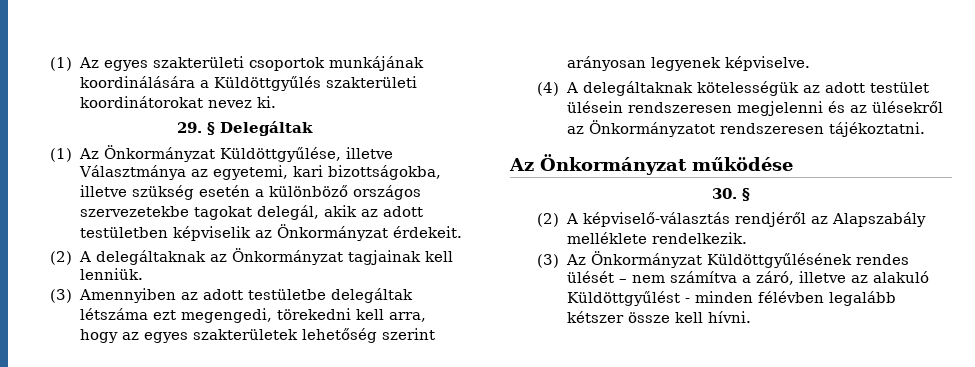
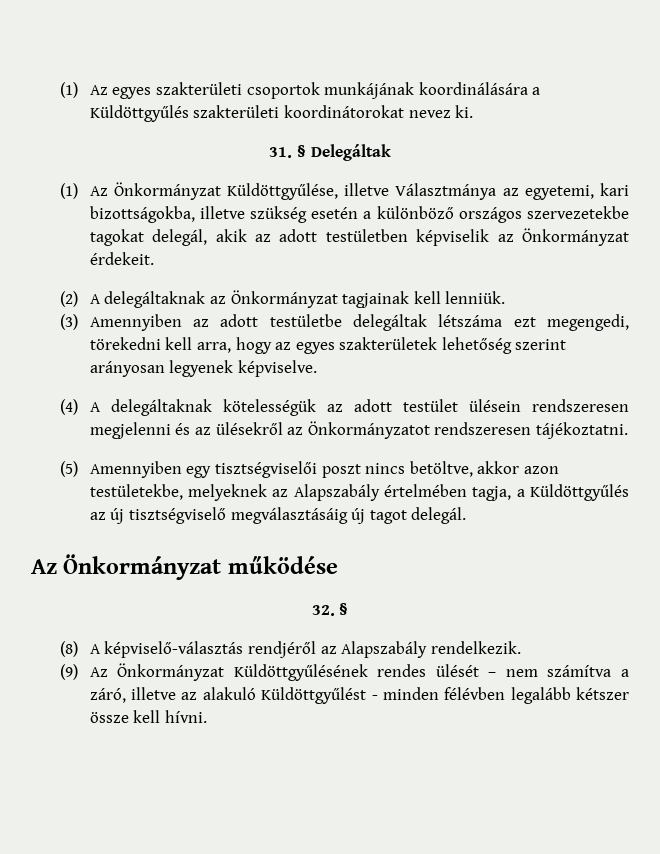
[176,122,202,133] 29. -> [269,147,293,158] 31.
(925, 129) none -> [60,461,559,478] [89,484,630,501] [89,507,467,524] // (5) Amennyiben egy tisztségviselői poszt nincs betöltve, akkor azon testületekbe, melyeknek az Alapszabály értelmében tagja, a Küldöttgyűlés az új tisztségviselő megválasztásáig új tagot delegál.
[712,188,737,199] 30. -> [311,605,335,616] 32.
[537,213,560,227] (2) -> [60,641,79,657] (8)
[566,232,647,244] melléklete -> (428, 649) none
[537,254,560,268] (3) -> [60,664,79,680] (9)

